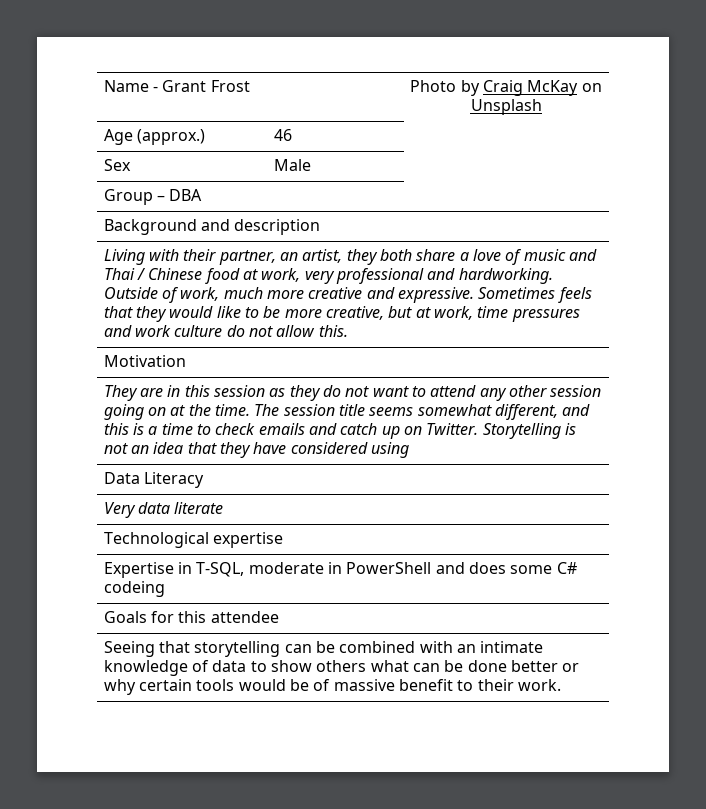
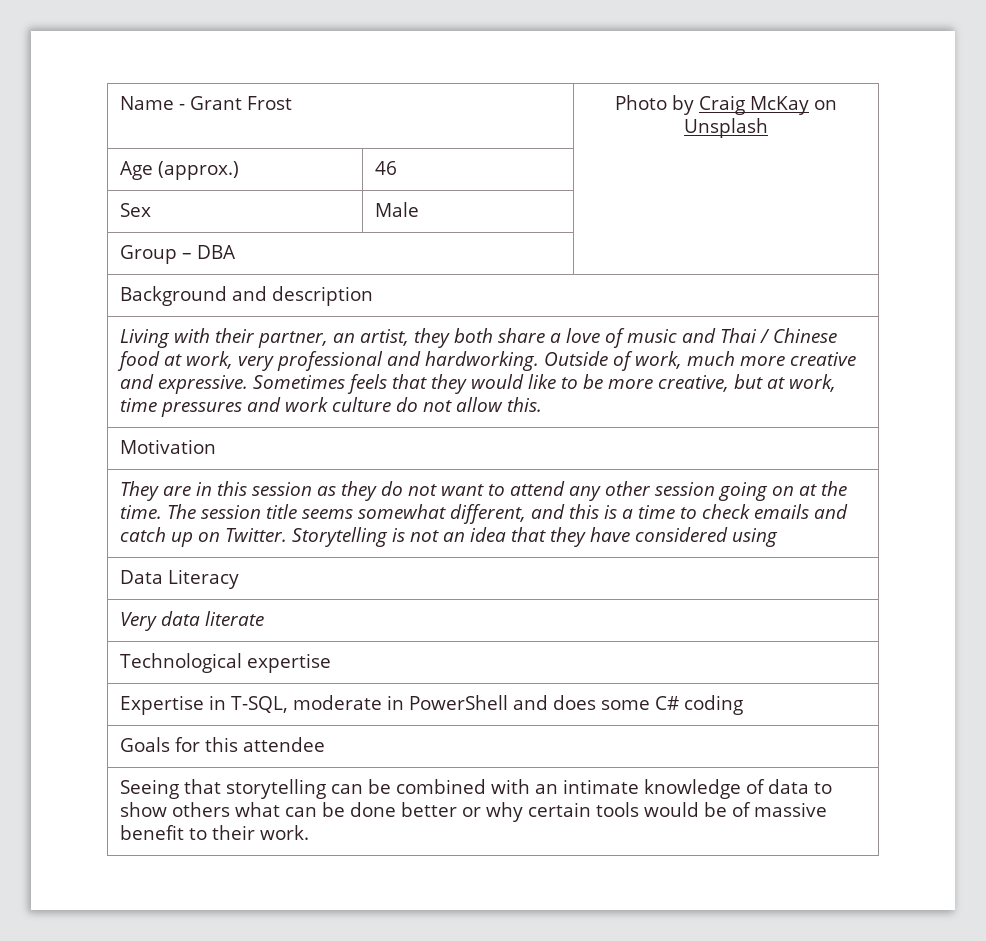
[103,581,165,597] codeing -> [683,695,743,715] coding

